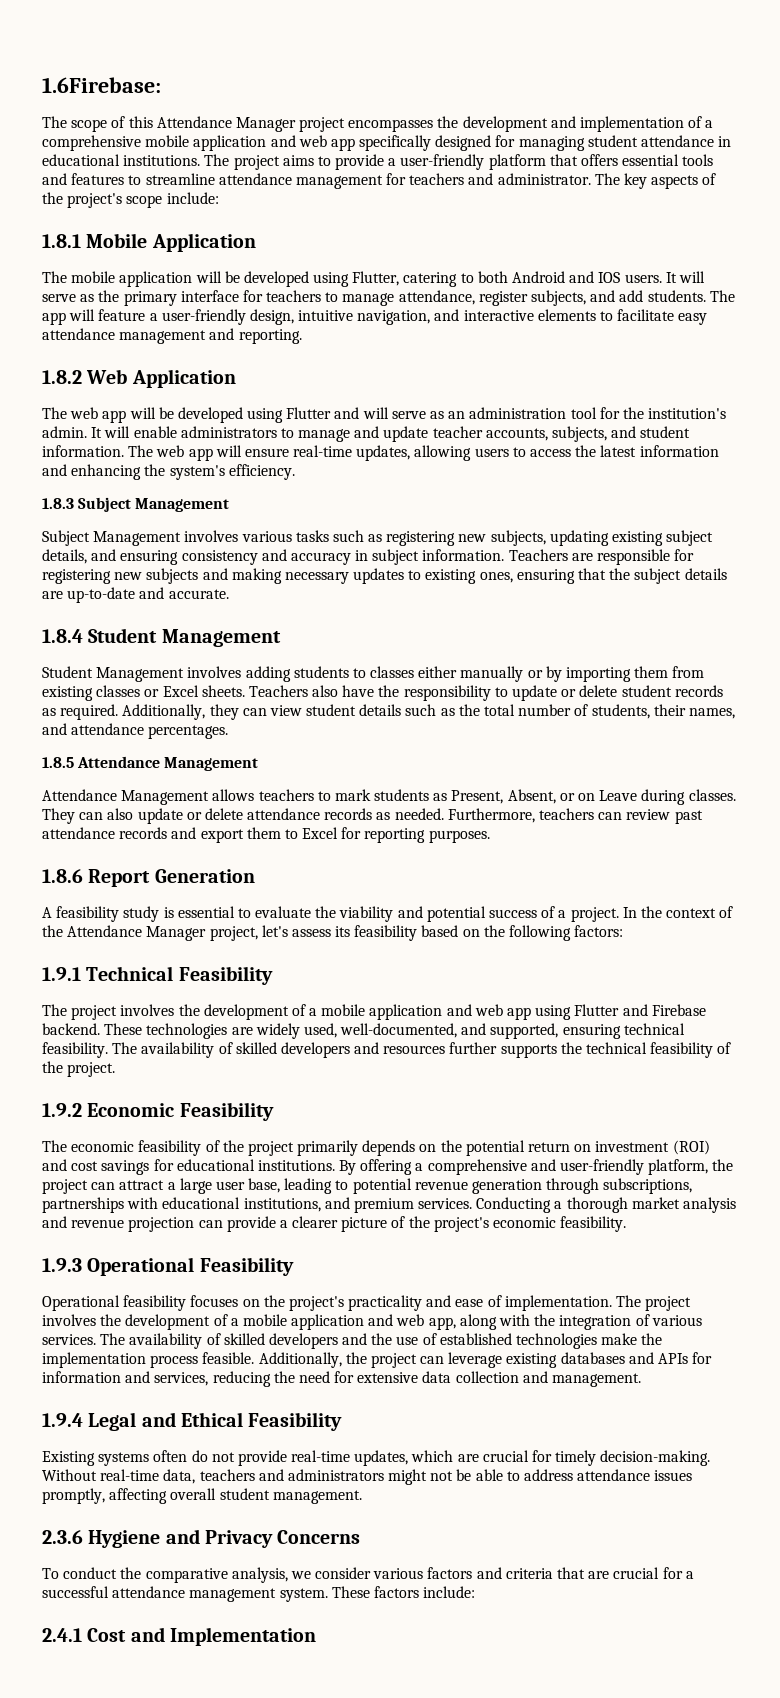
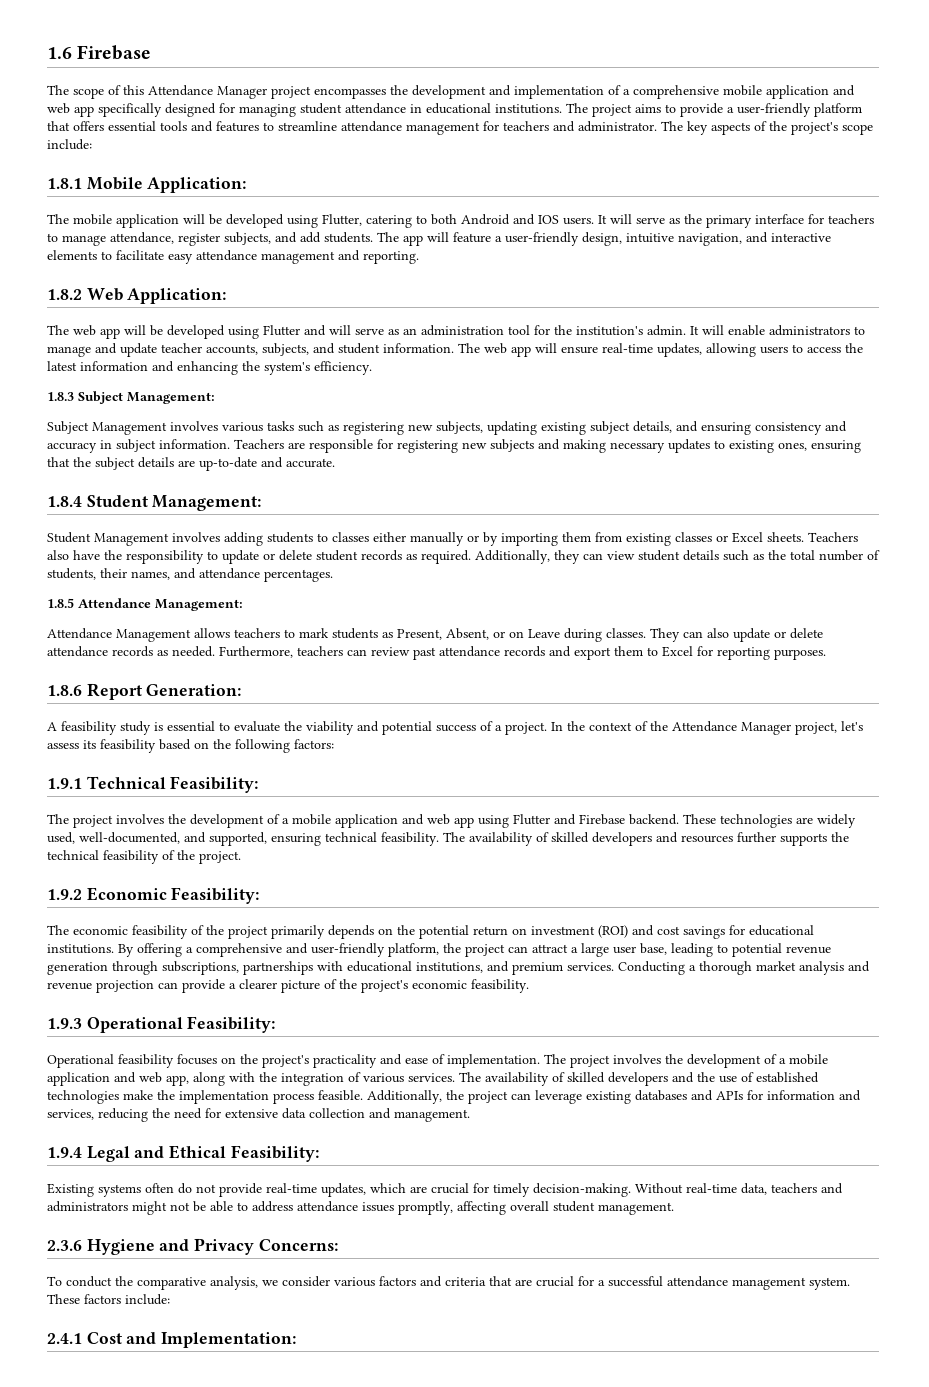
[42,77,161,93] 1.6Firebase: -> [47,45,152,60] 1.6 Firebase
[151,233,256,252] Application -> [147,177,247,193] Application:
[131,369,236,388] Application -> [127,288,227,304] Application:
[135,498,230,512] Management -> [127,392,215,404] Management:
[161,629,281,647] Management -> [152,495,262,511] Management:
[164,757,259,771] Management -> [155,599,243,611] Management:
[154,869,255,883] Generation -> [146,684,242,696] Generation:
[178,966,273,985] Feasibility -> [170,776,259,793] Feasibility:
[179,1102,274,1121] Feasibility -> [171,887,260,904] Feasibility:
[199,1257,294,1276] Feasibility -> [187,1016,276,1033] Feasibility:
[248,1412,343,1431] Feasibility -> [230,1145,319,1162] Feasibility:
[277,1530,361,1544] Concerns -> [258,1239,338,1251] Concerns:
[169,1627,316,1646] Implementation -> [161,1332,297,1348] Implementation:

